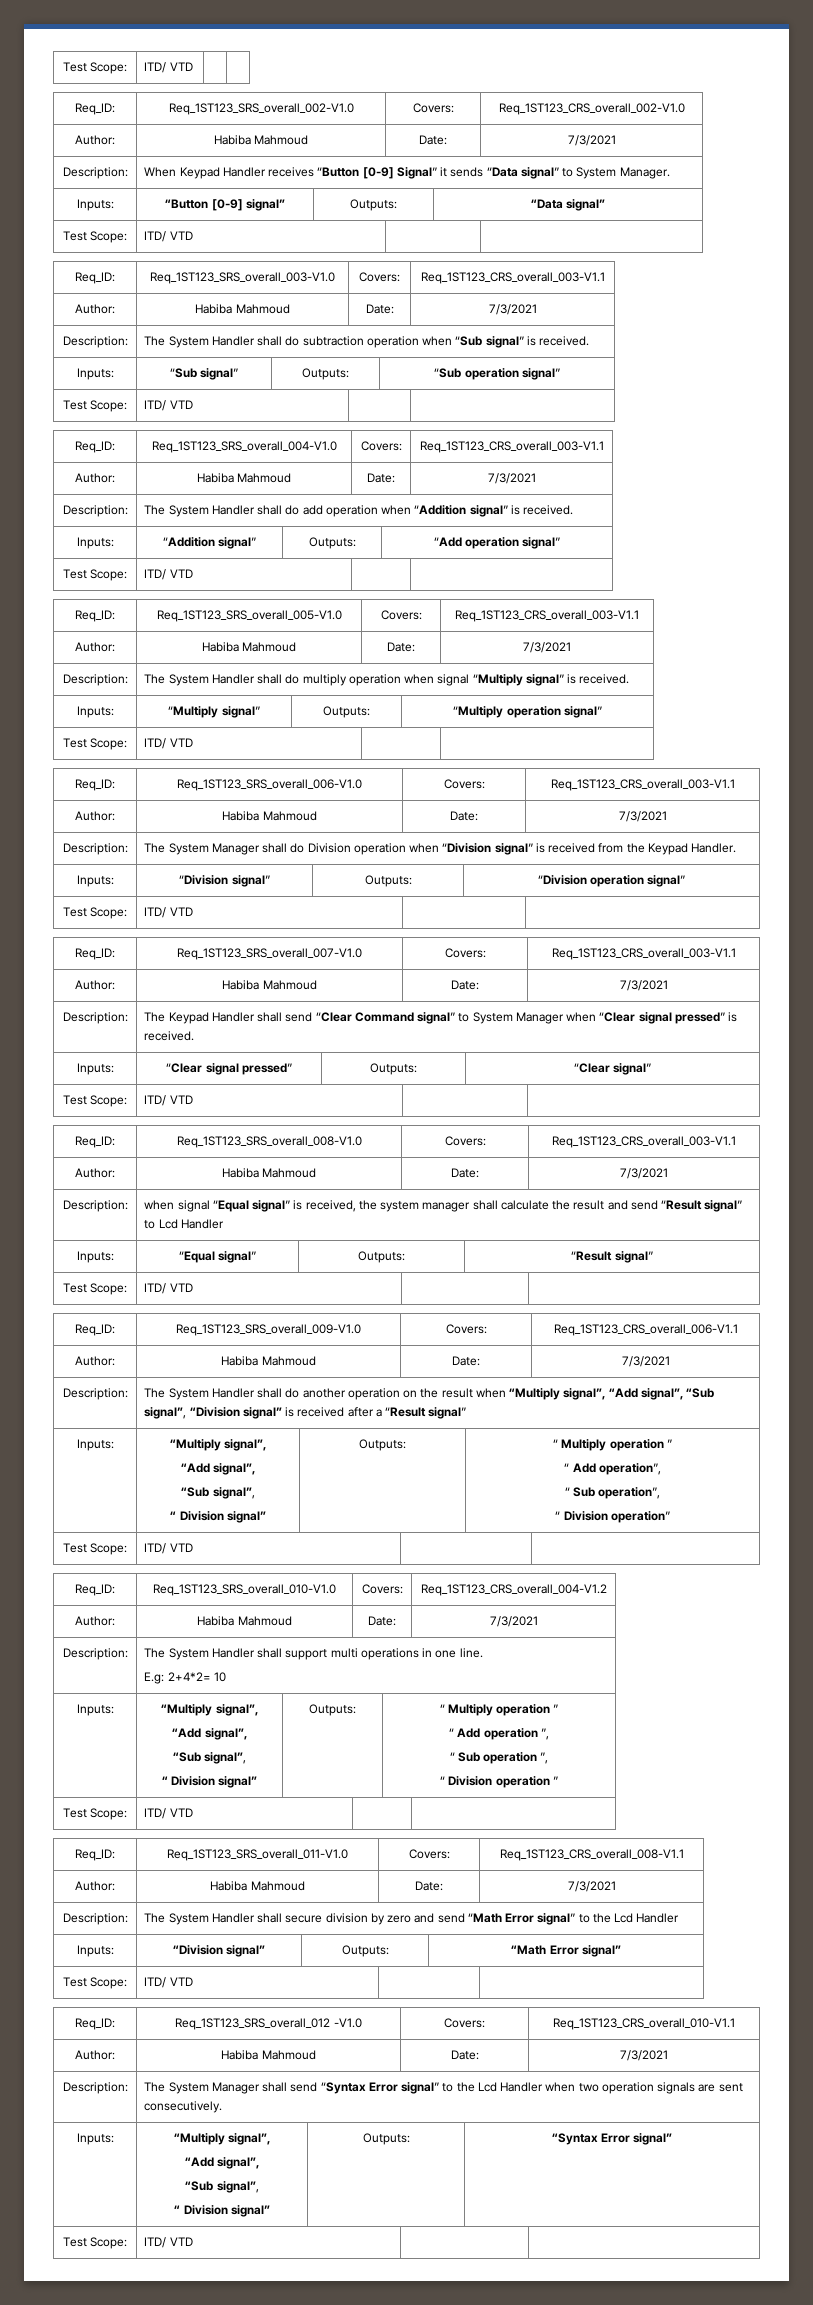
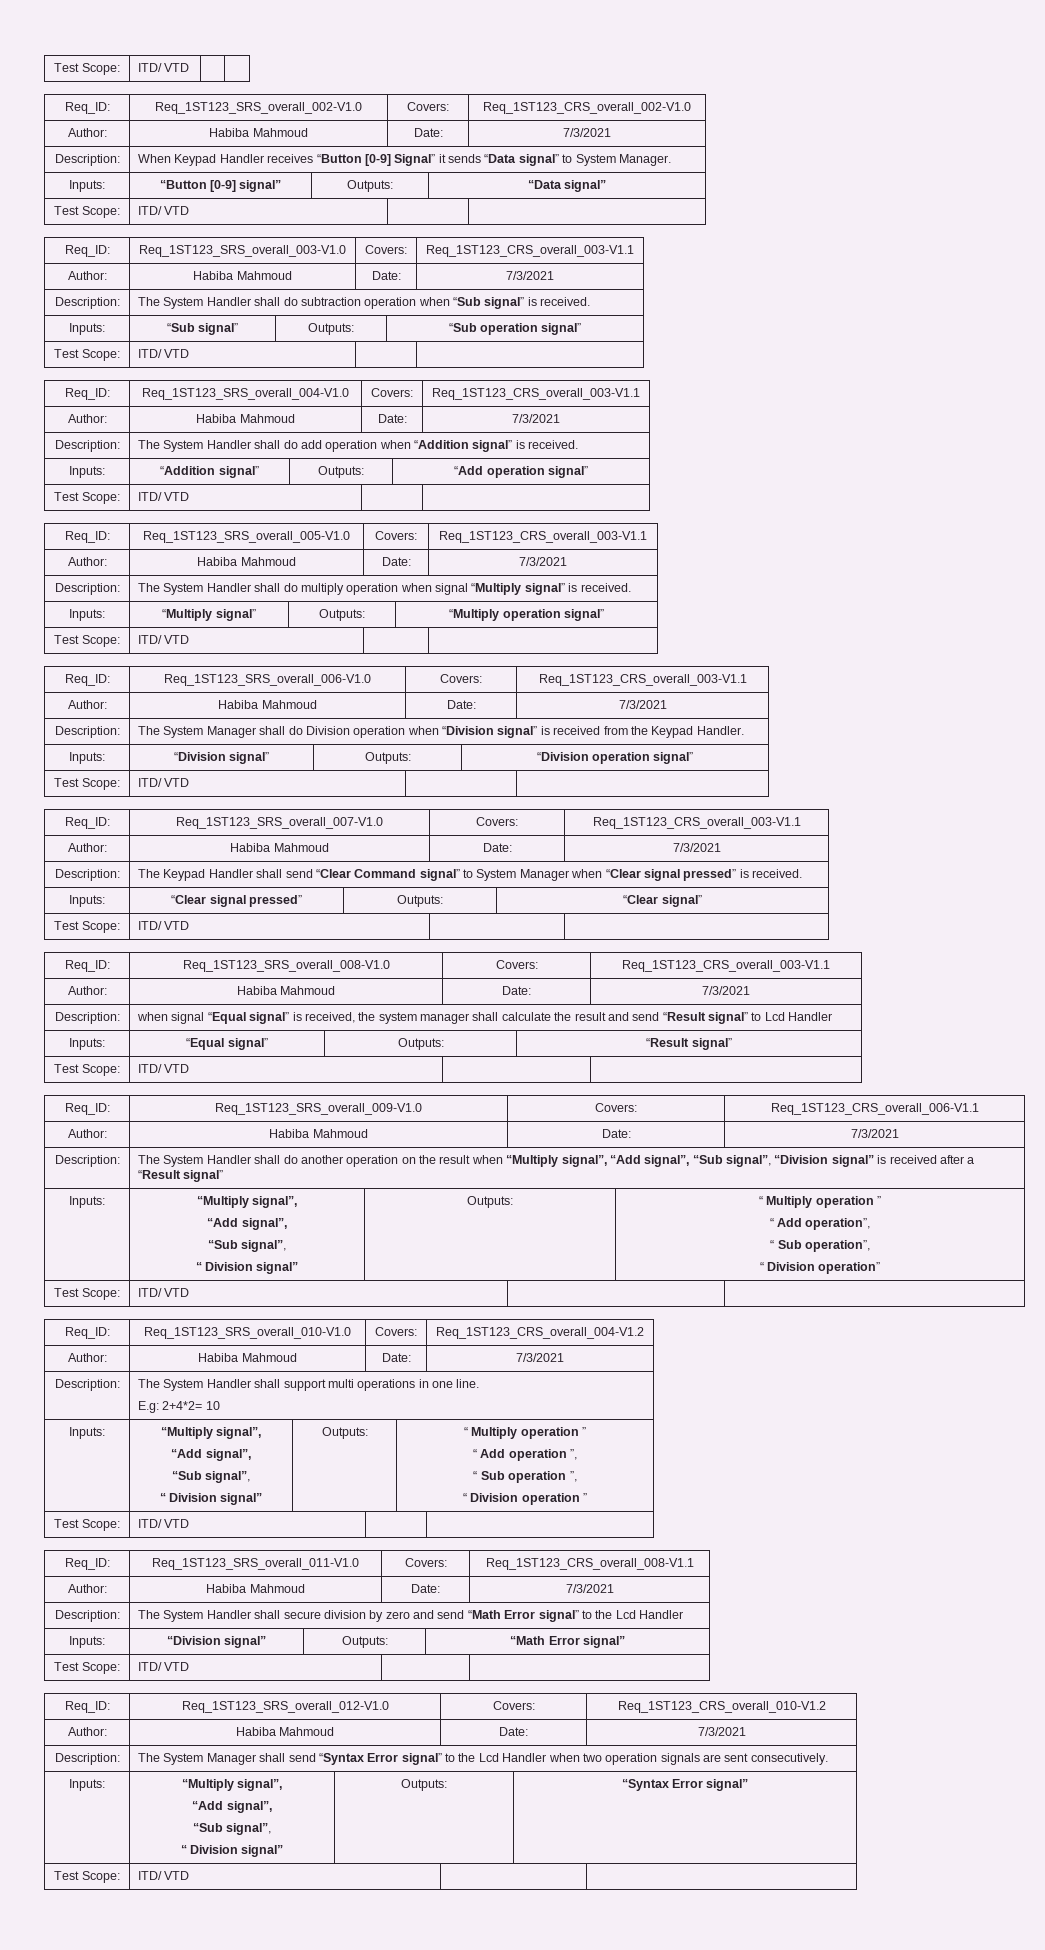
[175,2018,362,2030] [444,2018,485,2028] [553,2018,735,2030] Req_1ST123_SRS_overall_012 -V1.0 | Covers: | Req_1ST123_CRS_overall_010-V1.1 -> [181,1701,389,1713] [492,1701,535,1710] [617,1701,826,1713] Req_1ST123_SRS_overall_012-V1.0 | Covers: | Req_1ST123_CRS_overall_010-V1.2

